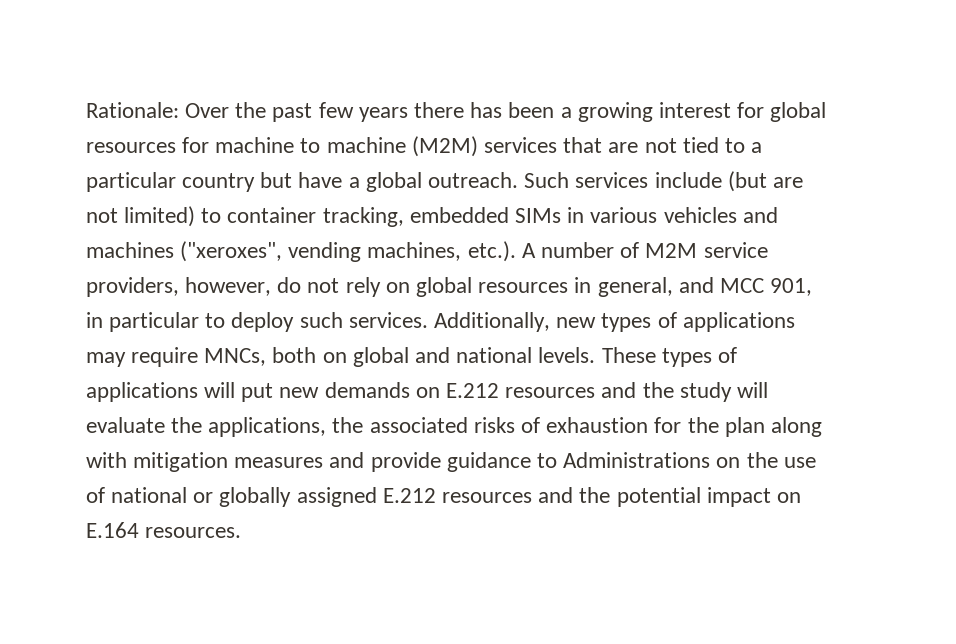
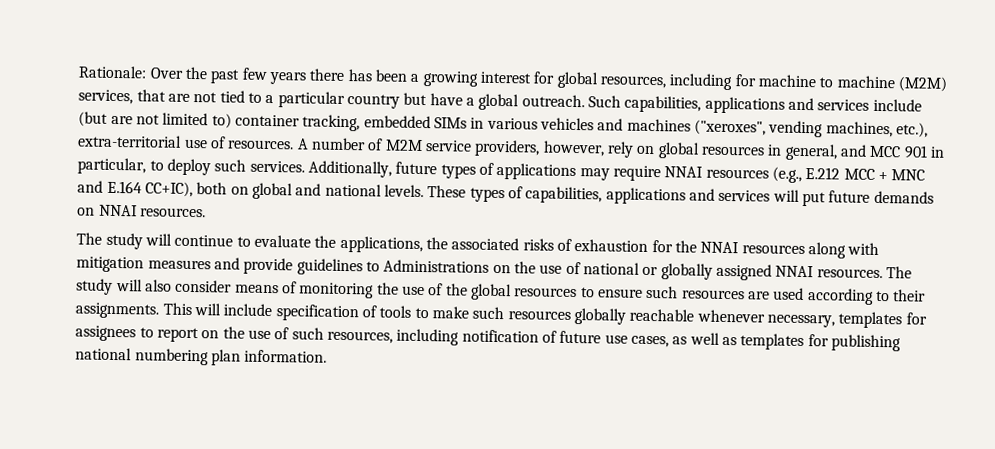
[85,142,176,153] resources -> [599,73,733,91] resources, including
[483,137,557,153] services -> [78,89,134,105] services,
(570, 180) none -> [624,95,814,114] capabilities, applications and
[123,206,222,227] limited) to -> [162,112,232,129] limited to)
[467,241,516,262] etc.). -> [895,122,928,138] [77,134,295,150] etc.), extra-territorial use of resources.
[277,277,340,293] do not -> (605, 148) none
[770,278,813,296] [85,312,199,332] 901, in particular -> [903,145,945,159] [77,157,147,175] 901 in particular,
[556,317,597,328] new -> [395,161,438,175] future
[204,348,267,366] MNCs, -> [664,166,926,183] [77,180,194,198] NNAI resources (e.g., E.212 MCC + MNC and E.164 CC+IC),
[85,382,198,402] applications -> [525,186,771,205] capabilities, applications and services
[279,387,320,398] new -> [828,190,871,203] future
[445,382,768,402] E.212 resources and the study will -> [98,204,207,218] [76,232,251,250] NNAI resources. // The study will continue to
[724,417,765,437] plan -> [700,241,805,255] NNAI resources
[446,452,531,472] guidance -> [296,258,363,276] guidelines
[382,487,801,507] [85,522,241,538] E.212 resources and the potential impact on E.164 resources. -> [775,265,912,279] [76,278,927,305] [75,302,927,329] [75,325,901,352] [75,347,328,366] NNAI resources. The study will also consider means of monitoring the use of the global resources to ensure such resources are used according to their assignments. This will include specification of tools to make such resources globally reachable whenever necessary, templates for assignees to report on the use of such resources, including notification of future use cases, as well as templates for publishing national numbering plan information.

